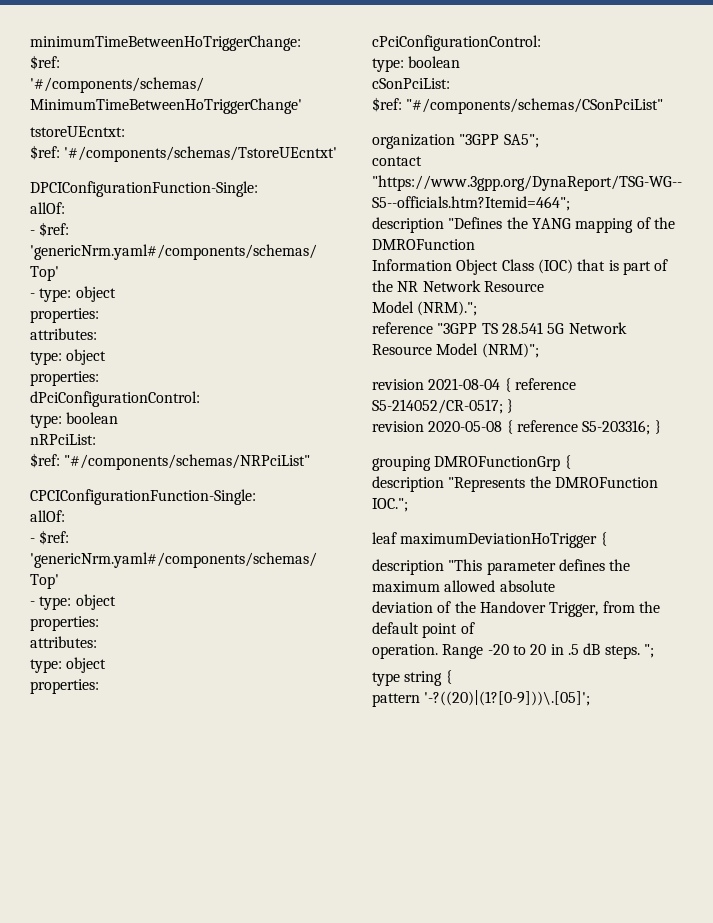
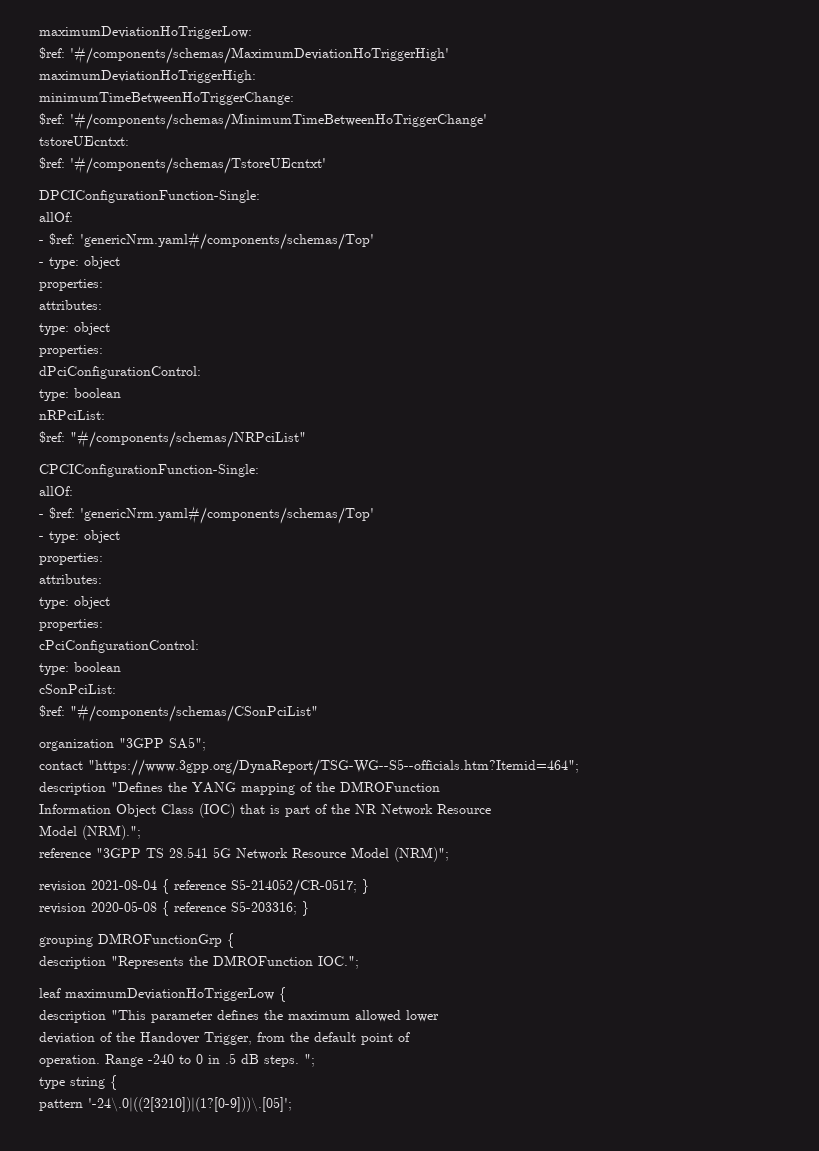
(30, 43) none -> [39,26,252,39] [39,46,449,64] [39,70,256,83] maximumDeviationHoTriggerLow: // $ref: '#/components/schemas/MaximumDeviationHoTriggerHigh' // maximumDeviationHoTriggerHigh: //
[400,533,598,548] maximumDeviationHoTrigger -> [65,988,274,1001] maximumDeviationHoTriggerLow
[499,580,555,592] absolute -> [406,1010,439,1022] lower
[487,644,547,655] -20 to 20 -> [148,1054,203,1064] -240 to 0
[424,690,591,706] '-?((20)|(1?[0-9]))\.[05]'; -> [88,1097,292,1112] '-24\.0|((2[3210])|(1?[0-9]))\.[05]';

